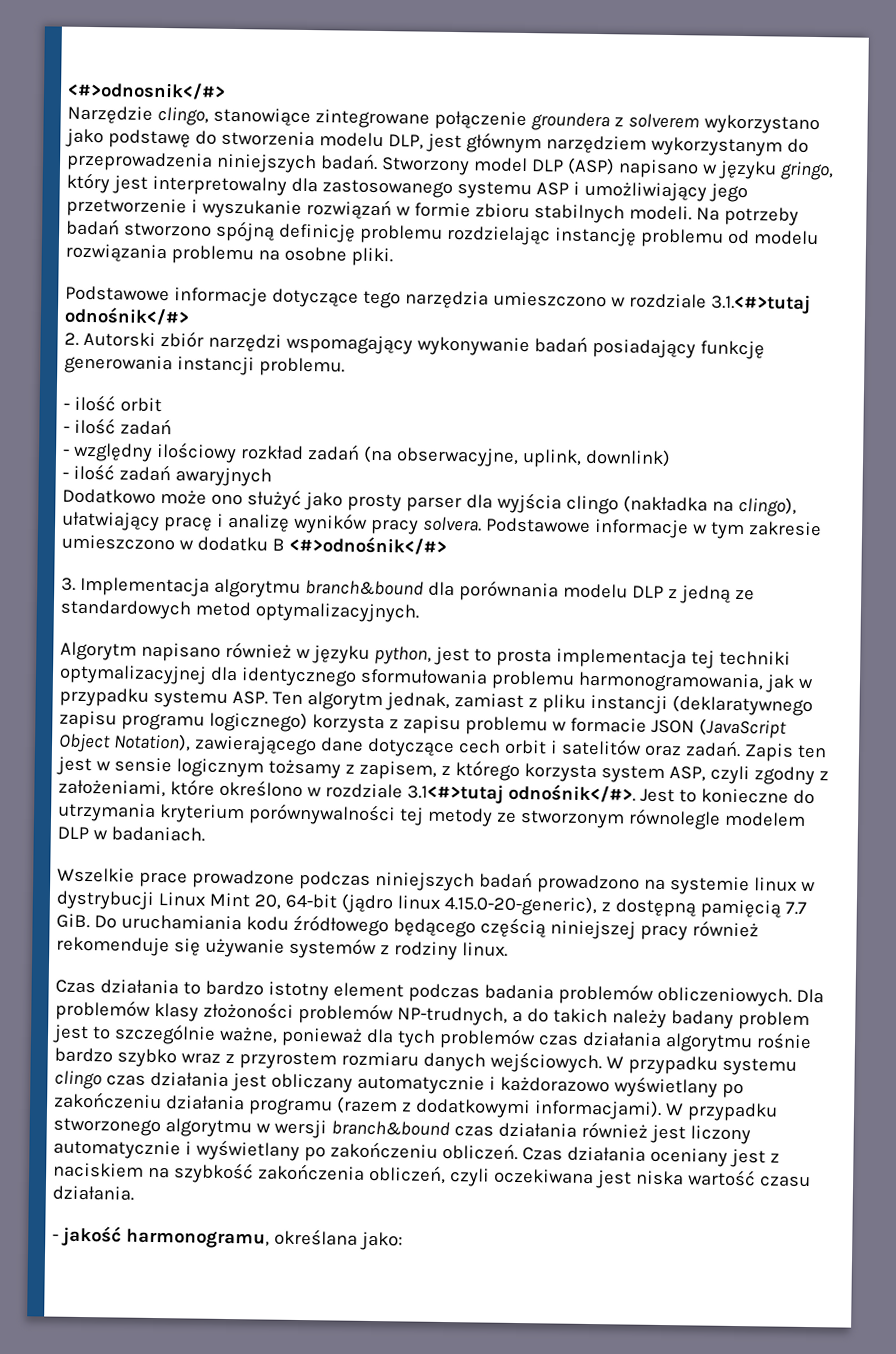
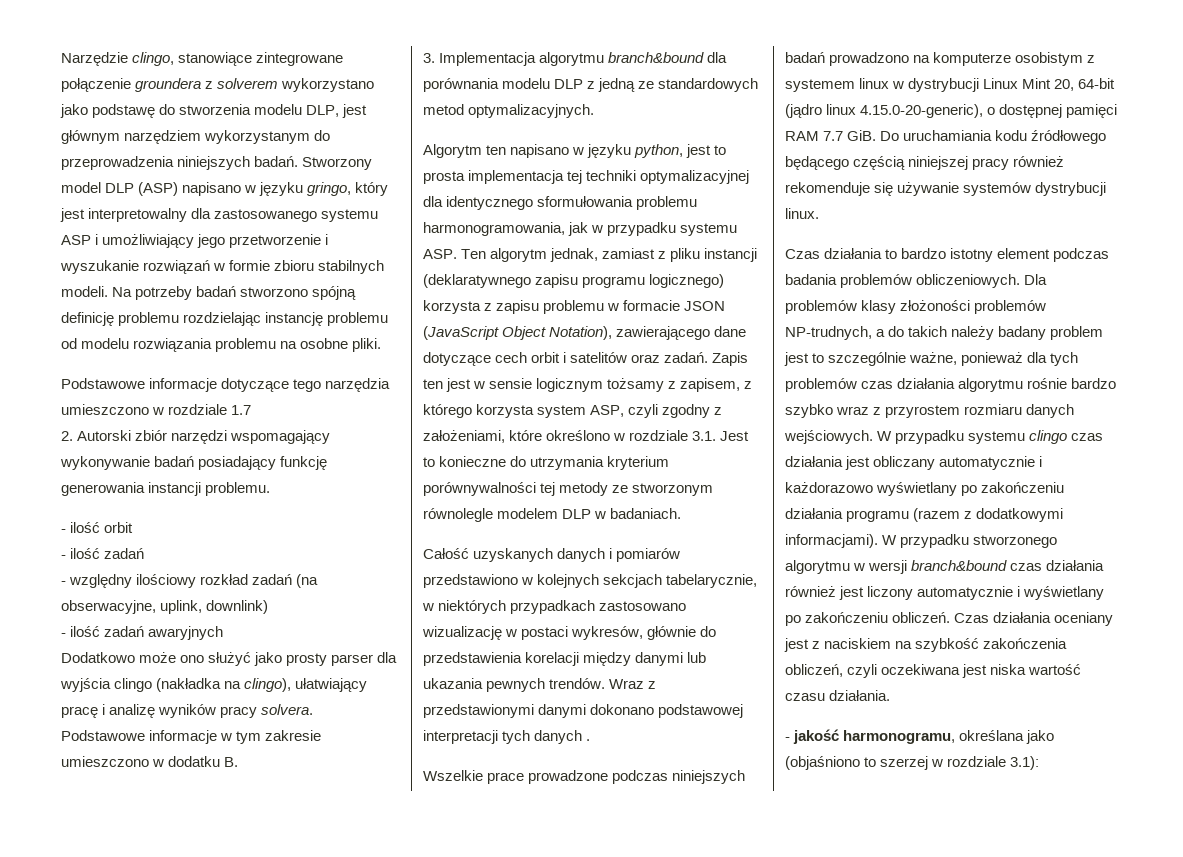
[67,81,226,100] <#>odnosnik</#> // -> (61, 59) none
[710,293,811,314] [64,306,190,326] 3.1.<#>tutaj odnośnik</#> -> [231,405,252,415] 1.7
[271,535,447,555] B <#>odnośnik</#> -> [224,757,239,767] B.
[140,641,292,662] napisano również -> [486,144,570,158] ten napisano
[406,783,636,804] 3.1<#>tutaj odnośnik</#>. -> [692,431,717,441] 3.1.
(205, 834) none -> [423,548,681,562] [423,574,758,588] [422,600,687,614] [422,626,717,640] [423,652,707,666] [423,678,657,692] [423,704,744,718] [423,730,591,744] // Całość uzyskanych danych i pomiarów przedstawiono w kolejnych sekcjach tabelarycznie, w niektórych przypadkach zastosowano wizualizację w postaci wykresów, głównie do przedstawienia korelacji między danymi lub ukazania pewnych trendów. Wraz z przedstawionymi danymi dokonano podstawowej interpretacji tych danych .
[669,876,750,896] systemie -> [933,52,1096,66] [785,79,855,92] komputerze osobistym z systemem
[600,898,781,919] z dostępną pamięcią -> [987,104,1118,118] [785,131,819,141] o dostępnej pamięci RAM
[379,941,458,961] z rodziny -> [1035,182,1107,196] dystrybucji
[359,1231,403,1251] jako: -> [1026,730,1055,744] [785,756,1040,770] jako (objaśniono to szerzej w rozdziale 3.1):

